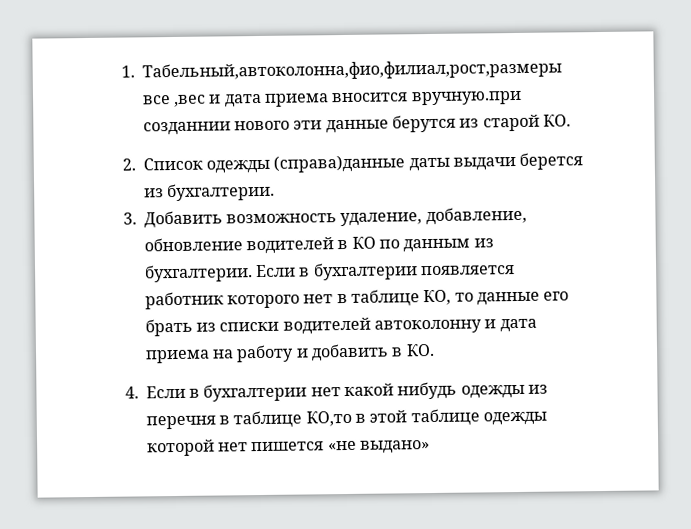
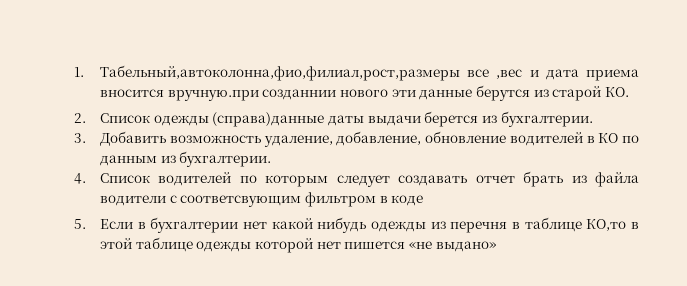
[256,262,516,281] [144,289,570,310] [144,317,537,337] [144,343,435,364] [124,386,139,399] Если в бухгалтерии появляется работник которого нет в таблице КО, то данные его брать из списки водителей автоколонну и дата приема на работу и добавить в КО. // 4. -> [74,171,639,187] [100,192,424,207] [74,219,87,229] // 4. Список водителей по которым следует создавать отчет брать из файла водители c соответсвующим фильтром в коде // 5.

